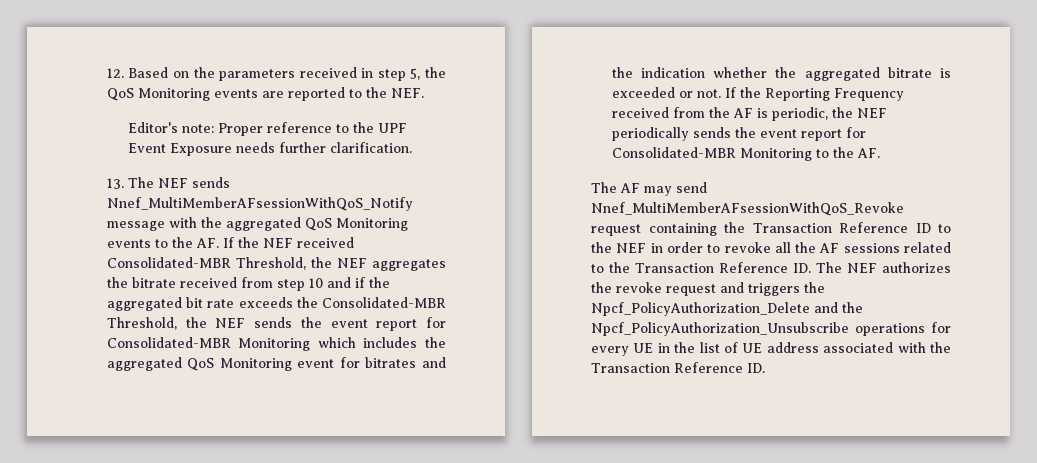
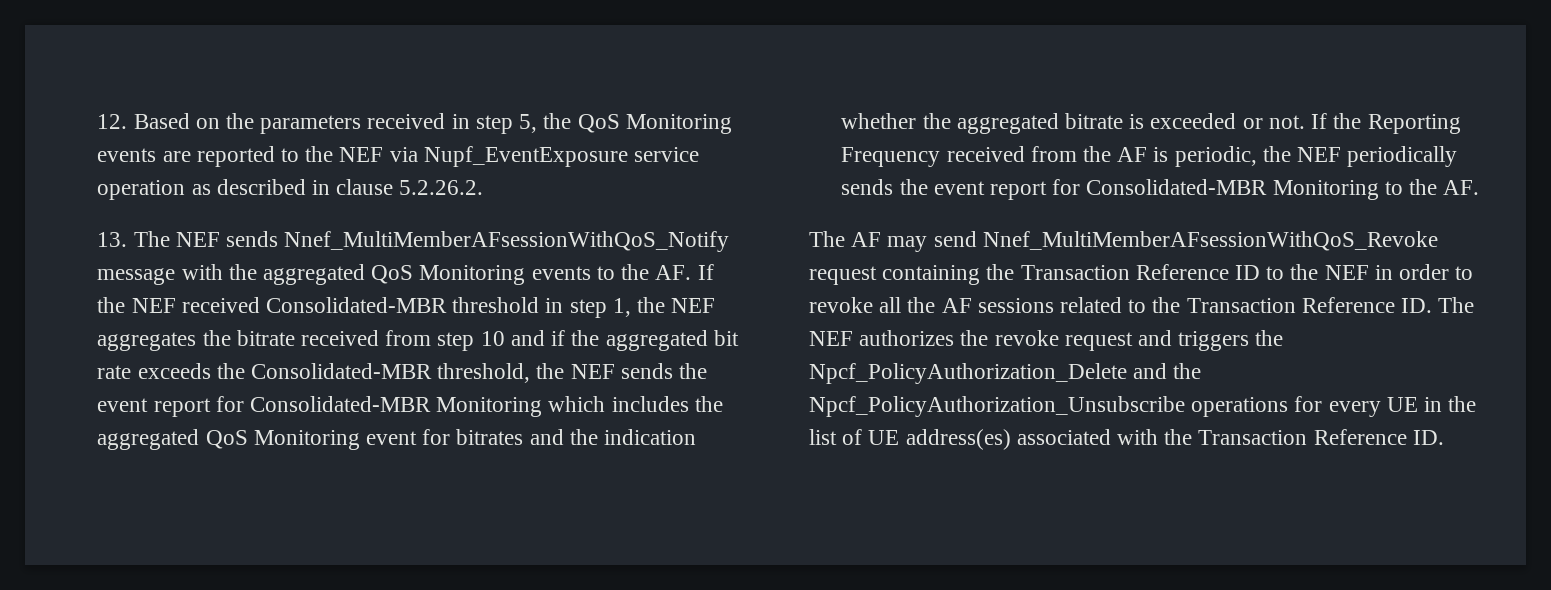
[390,88,424,98] [127,122,407,136] [127,142,412,156] NEF. // Editor's note: Proper reference to the UPF Event Exposure needs further clarification. -> [339,146,700,167] [97,179,484,200] NEF via Nupf_EventExposure service operation as described in clause 5.2.26.2.
[235,257,306,270] Threshold, -> [452,297,631,318] threshold in step 1,
[106,317,177,330] Threshold, -> [437,363,531,383] threshold,
[766,342,819,353] address -> [905,429,1011,450] address(es)

